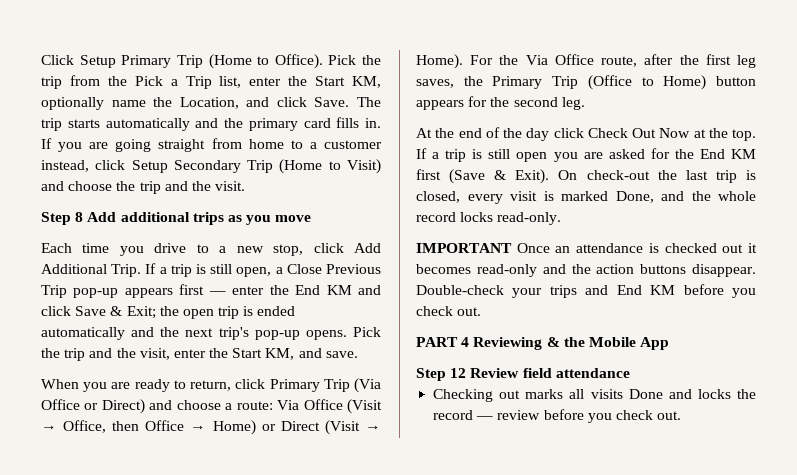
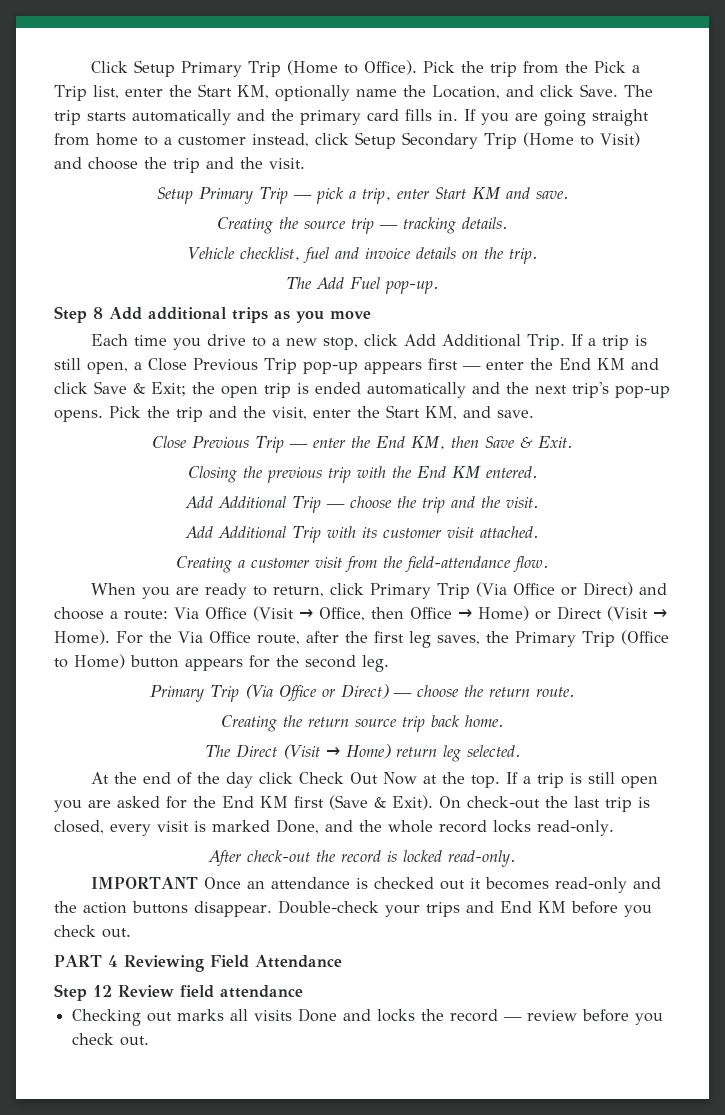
(246, 186) none -> [156,187,569,204] [217,217,508,234] [187,247,538,264] [286,277,439,294] // Setup Primary Trip — pick a trip, enter Start KM and save. // Creating the source trip — tracking details. // Vehicle checklist, fuel and invoice details on the trip. // The Add Fuel pop-up.
(358, 354) none -> [152,436,573,453] [187,466,538,483] [185,496,539,513] [185,526,539,543] [176,556,550,573] // Close Previous Trip — enter the End KM, then Save & Exit. // Closing the previous trip with the End KM entered. // Add Additional Trip — choose the trip and the visit. // Add Additional Trip with its customer visit attached. // Creating a customer visit from the field-attendance flow.
(585, 103) none -> [149,684,576,702] [221,715,504,732] [204,744,521,762] // Primary Trip (Via Office or Direct) — choose the return route. // Creating the return source trip back home. // The Direct (Visit → Home) return leg selected.
(562, 218) none -> [208,850,517,867] // After check-out the record is locked read-only.
[546,337,670,350] & the Mobile App -> [209,955,342,968] Field Attendance

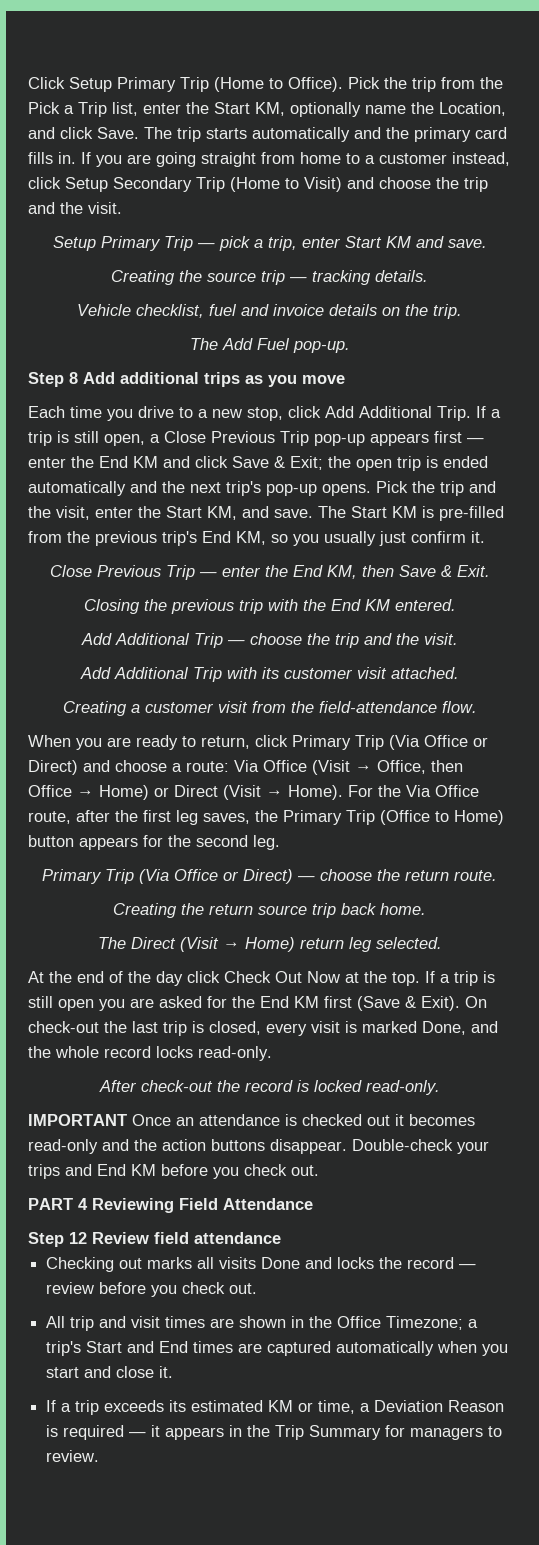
(534, 414) none -> [318,506,504,521] [28,531,485,546] The Start KM is pre-filled from the previous trip's End KM, so you usually just confirm it.
(150, 1041) none -> [46,1316,479,1331] [46,1341,509,1356] [46,1366,174,1378] [46,1400,505,1415] [46,1425,503,1440] [46,1450,100,1462] // All trip and visit times are shown in the Office Timezone; a trip's Start and End times are captured automatically when you start and close it. // If a trip exceeds its estimated KM or time, a Deviation Reason is required — it appears in the Trip Summary for managers to review.

